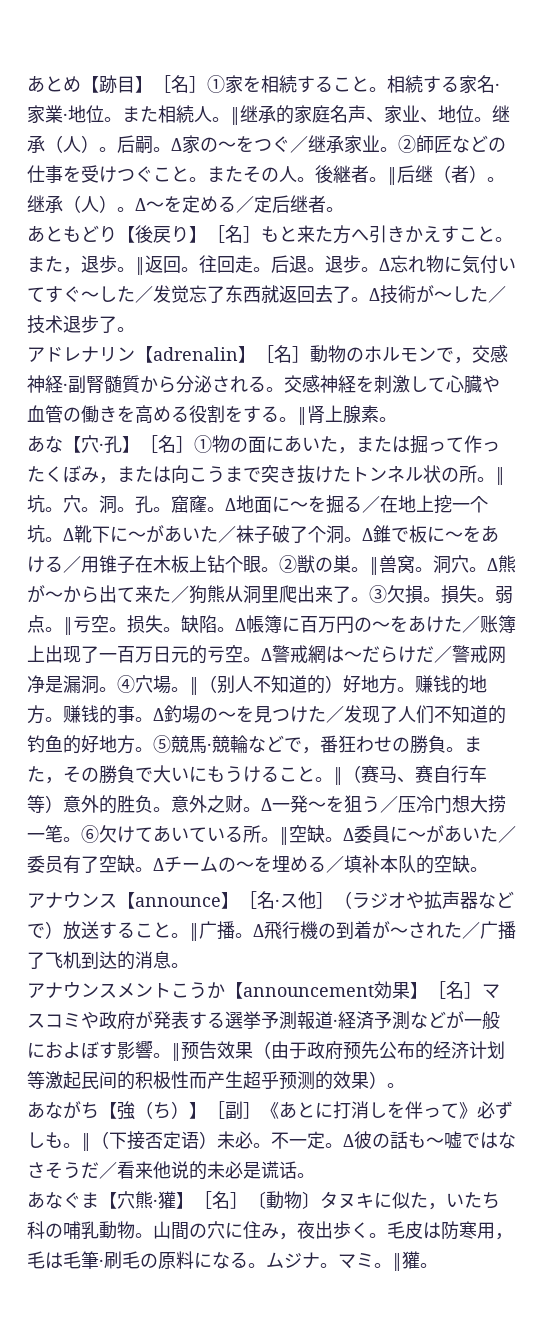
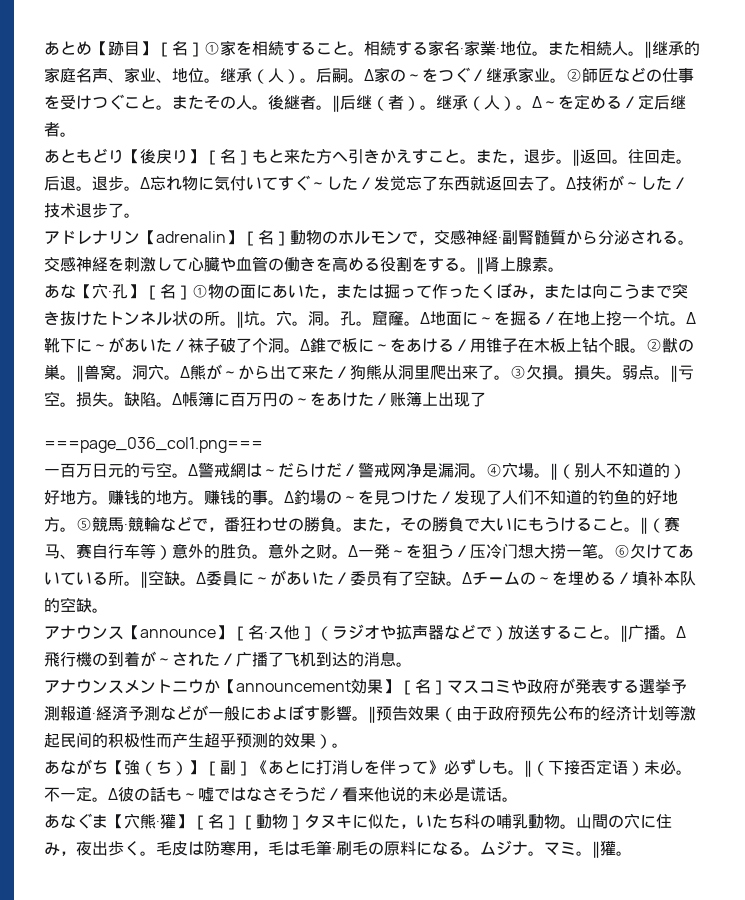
[99,255,117,273] 歩 -> [540,149,556,164] 步
(99, 654) none -> [44,437,263,453] // ===page_036_col1.png=== //
[171,982,207,999] こう -> [172,679,204,694] ニウ
[248,1191,320,1209] 〔動物〕 -> [240,814,304,830] ［動物］

